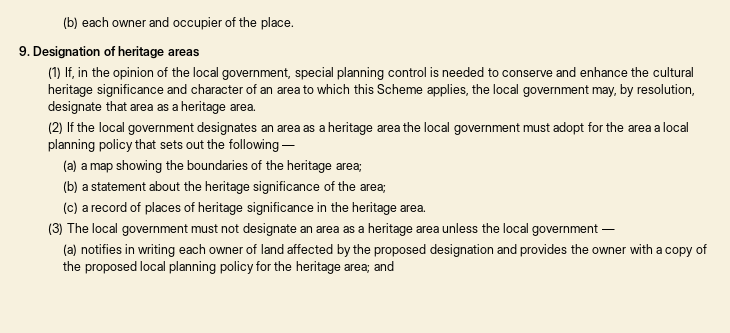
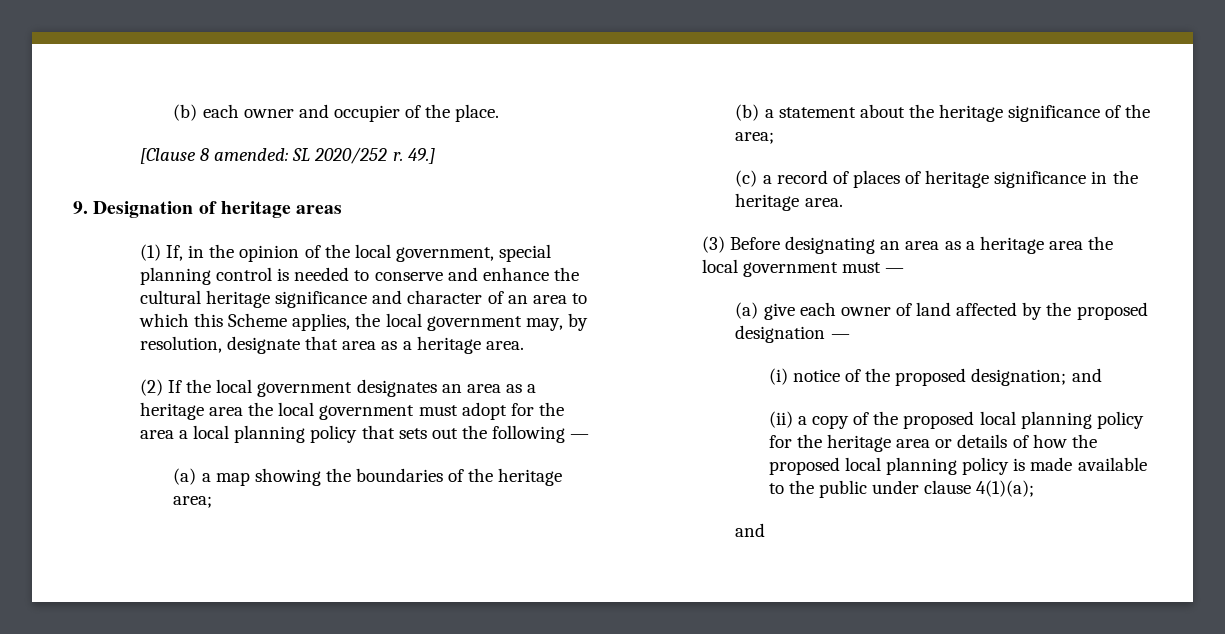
(294, 23) none -> [139,147,435,164] // [Clause 8 amended: SL 2020/252 r. 49.]
[66,223,615,236] [63,244,176,257] The local government must not designate an area as a heritage area unless the local government — // (a) notifies in writing -> [730,236,1114,254] [701,259,905,277] [735,302,795,320] Before designating an area as a heritage area the local government must — // (a) give
[497,244,653,257] and provides the owner with -> [830,334,850,339] [768,368,1102,386] [768,411,793,428] — // (i) notice of the proposed designation; and // (ii)
[344,264,371,273] area; -> [896,434,1097,448] [768,457,1147,475] [768,480,1035,498] area or details of how the proposed local planning policy is made available to the public under clause 4(1)(a); //

